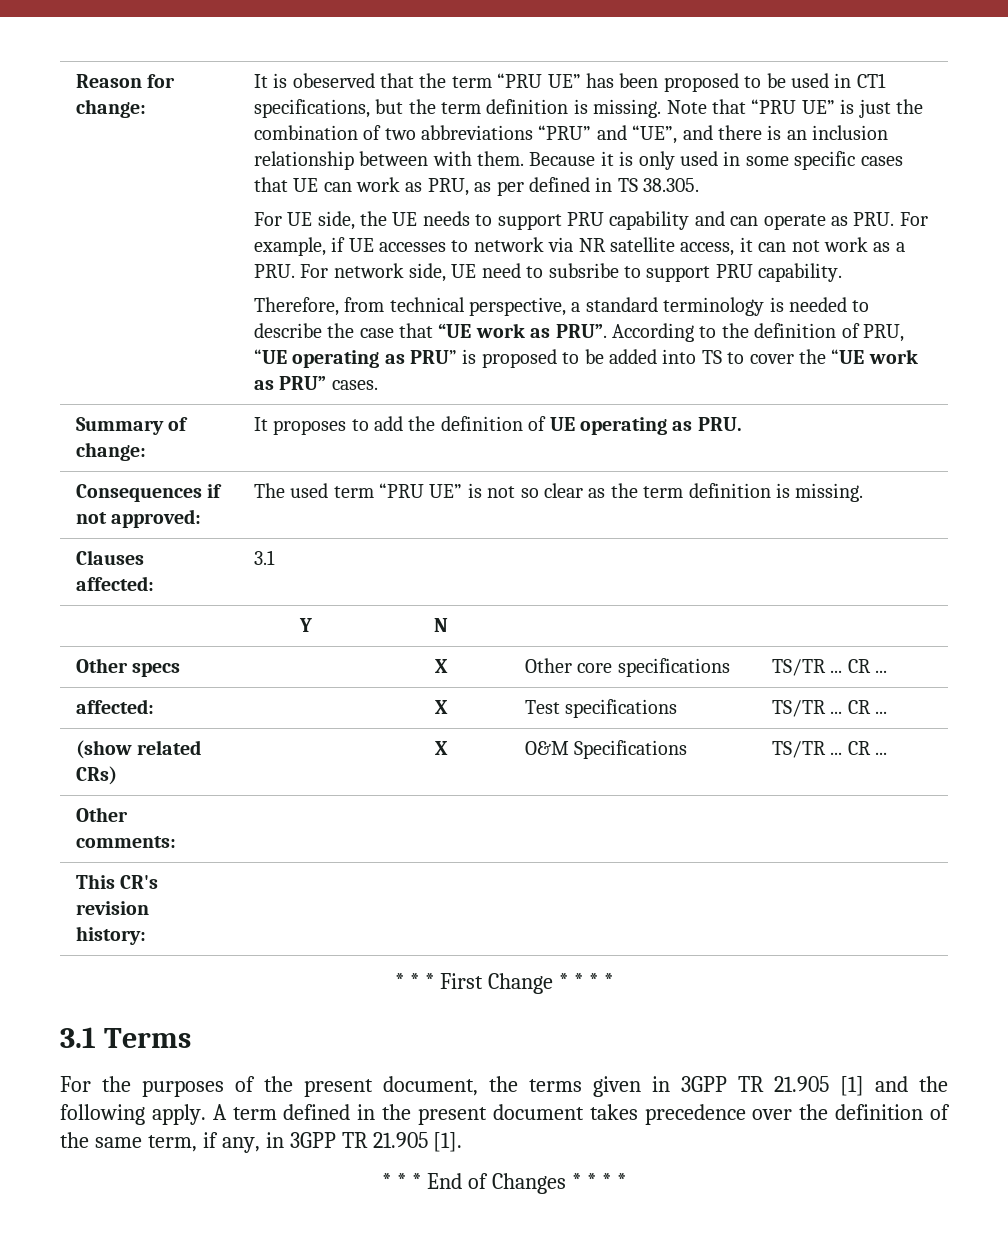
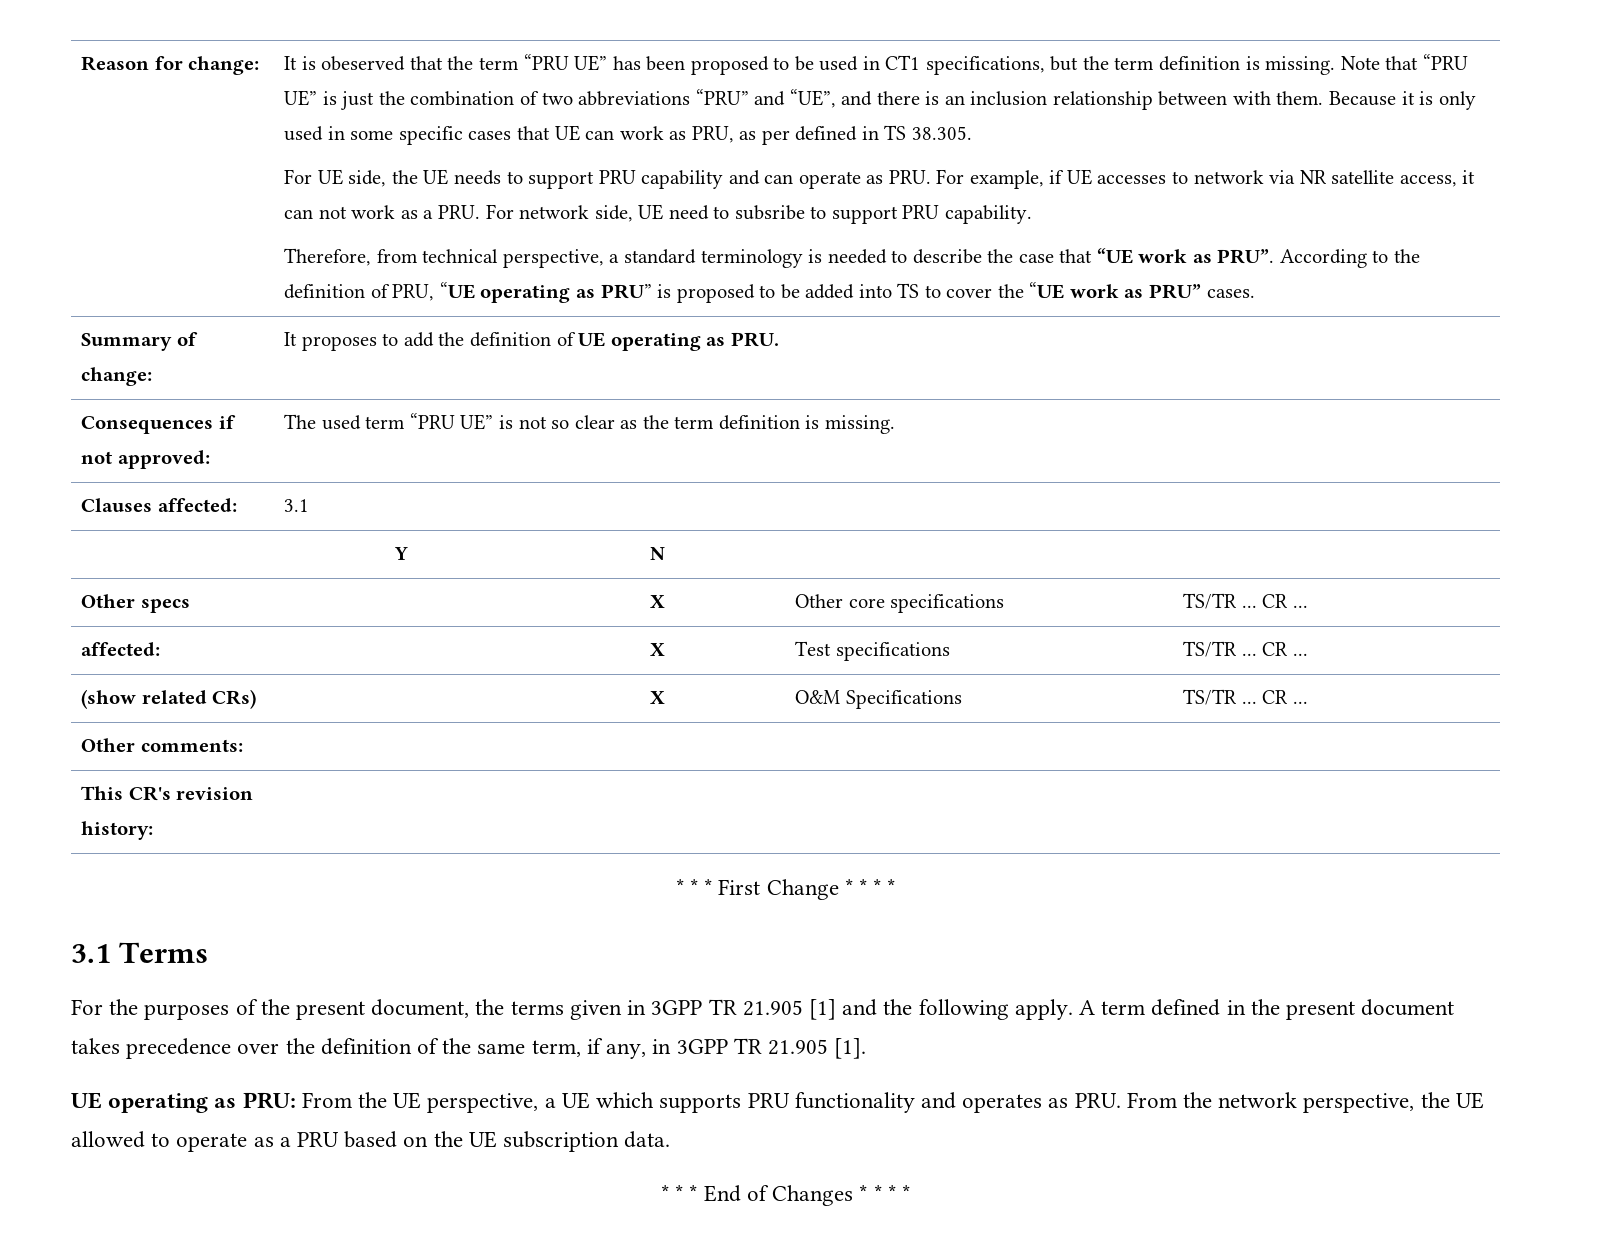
(463, 1142) none -> [71,1092,1484,1113] [71,1131,671,1152] // UE operating as PRU: From the UE perspective, a UE which supports PRU functionality and operates as PRU. From the network perspective, the UE allowed to operate as a PRU based on the UE subscription data.

